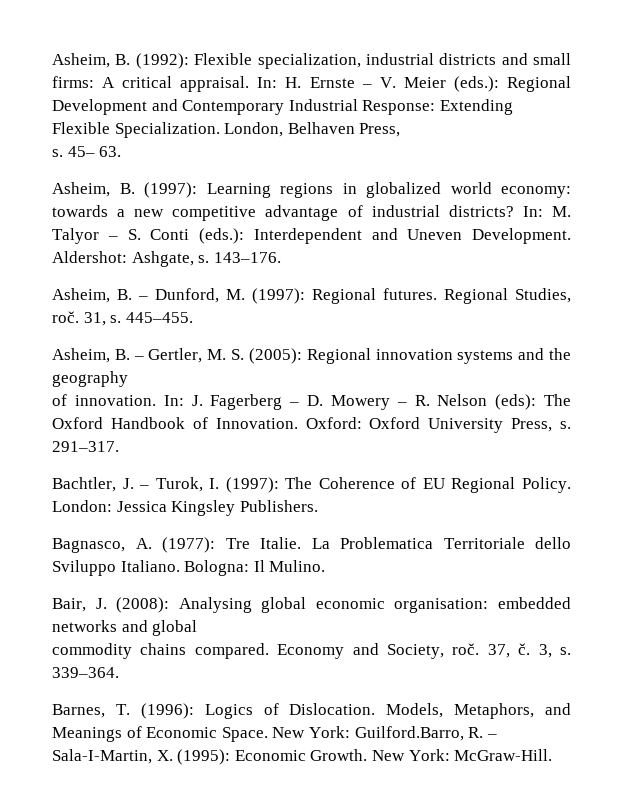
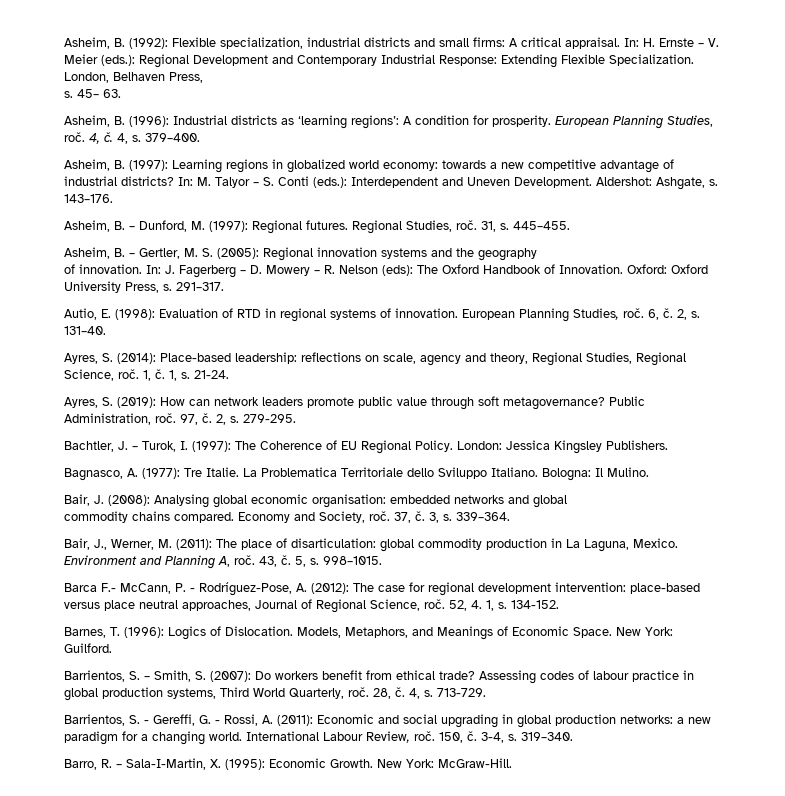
(122, 151) none -> [64,115,713,129] [64,132,200,144] // Asheim, B. (1996): Industrial districts as ‘learning regions’: A condition for prosperity. European Planning Studies, roč. 4, č. 4, s. 379–400.
(119, 446) none -> [64,308,700,322] [64,326,106,335] [64,352,686,366] [64,369,229,381] [64,396,645,410] [64,413,296,425] // Autio, E. (1998): Evaluation of RTD in regional systems of innovation. European Planning Studies, roč. 6, č. 2, s. 131–40. // Ayres, S. (2014): Place-based leadership: reflections on scale, agency and theory, Regional Studies, Regional Science, roč. 1, č. 1, s. 21-24. // Ayres, S. (2019): How can network leaders promote public value through soft metagovernance? Public Administration, roč. 97, č. 2, s. 279-295.
(119, 672) none -> [64,538,678,552] [64,555,382,569] [64,582,700,596] [64,599,559,613] // Bair, J., Werner, M. (2011): The place of disarticulation: global commodity production in La Laguna, Mexico. Environment and Planning A, roč. 43, č. 5, s. 998–1015. // Barca F.- McCann, P. - Rodríguez-Pose, A. (2012): The case for regional development intervention: place-based versus place neutral approaches, Journal of Regional Science, roč. 52, 4. 1, s. 134-152.
[354,726,464,741] Guilford.Barro, -> [64,643,112,653] [64,670,694,684] [64,687,486,701] [64,714,711,728] [64,731,573,745] [64,759,97,770] Guilford. // Barrientos, S. – Smith, S. (2007): Do workers benefit from ethical trade? Assessing codes of labour practice in global production systems, Third World Quarterly, roč. 28, č. 4, s. 713-729. // Barrientos, S. - Gereffi, G. - Rossi, A. (2011): Economic and social upgrading in global production networks: a new paradigm for a changing world. International Labour Review, roč. 150, č. 3-4, s. 319–340. // Barro,

